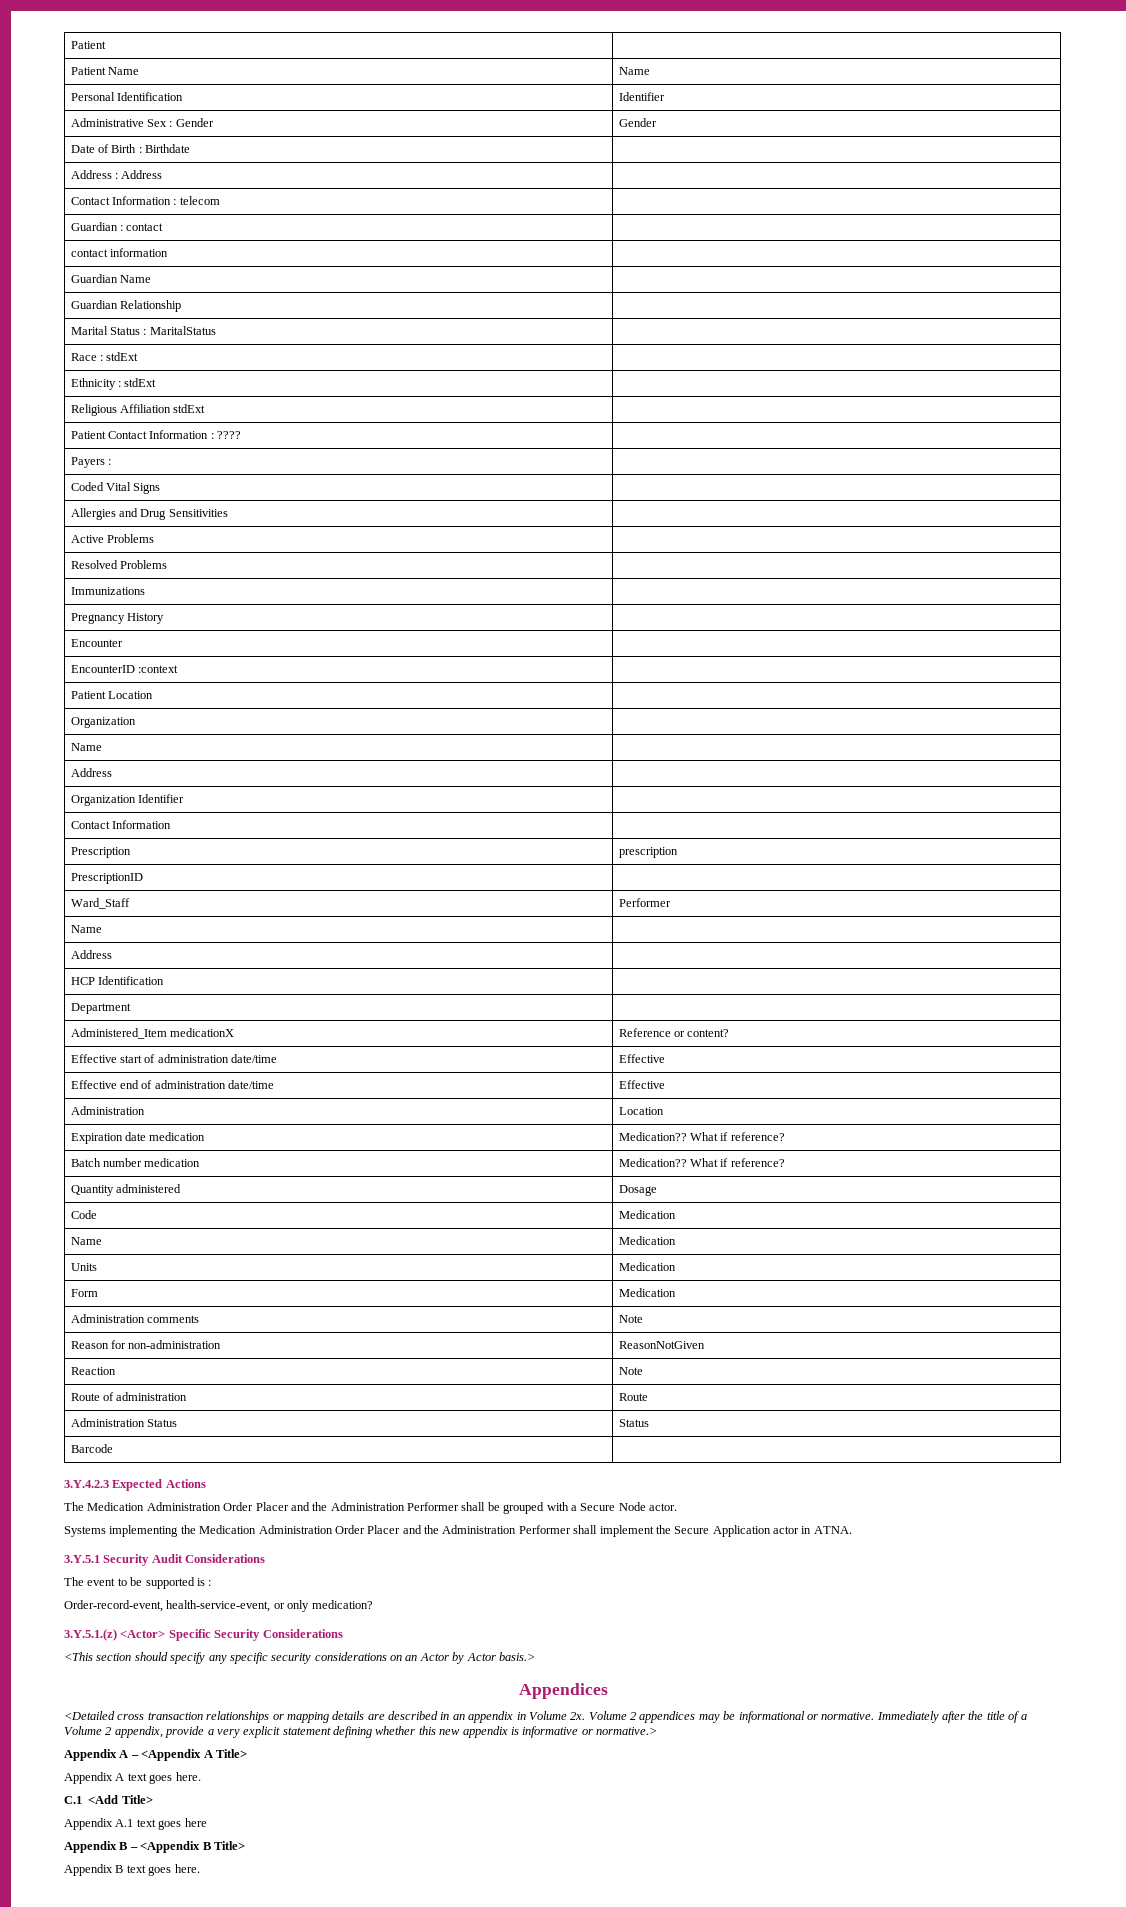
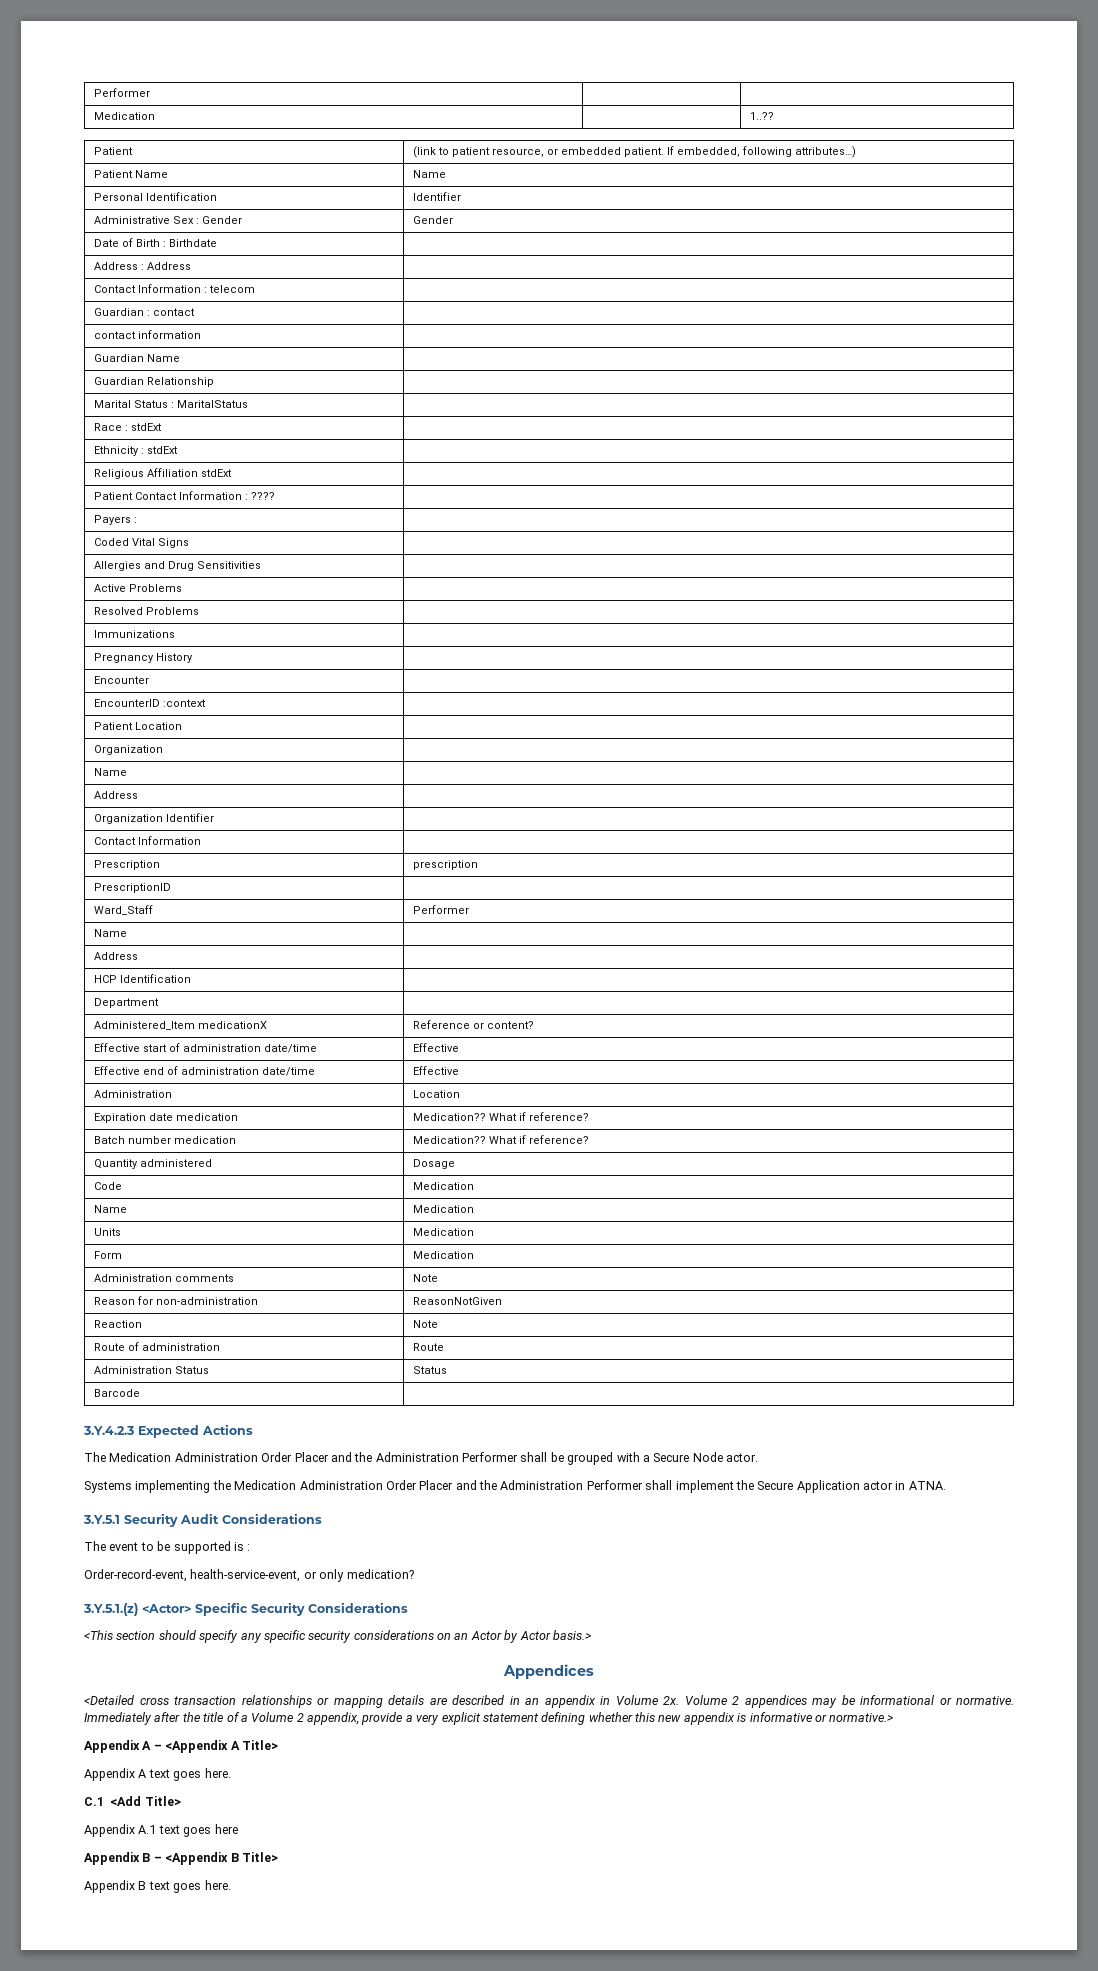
[70,41,106,49] Patient | -> [93,88,150,97] [93,112,155,120] [749,112,774,120] [93,147,133,155] [412,146,856,158] Performer | | // Medication | | 1..?? // Patient | (link to patient resource, or embedded patient. If embedded, following attributes…)

